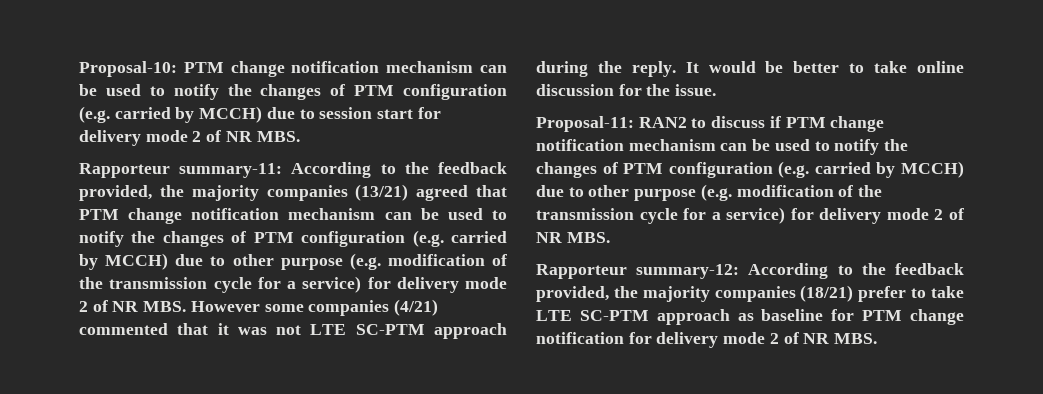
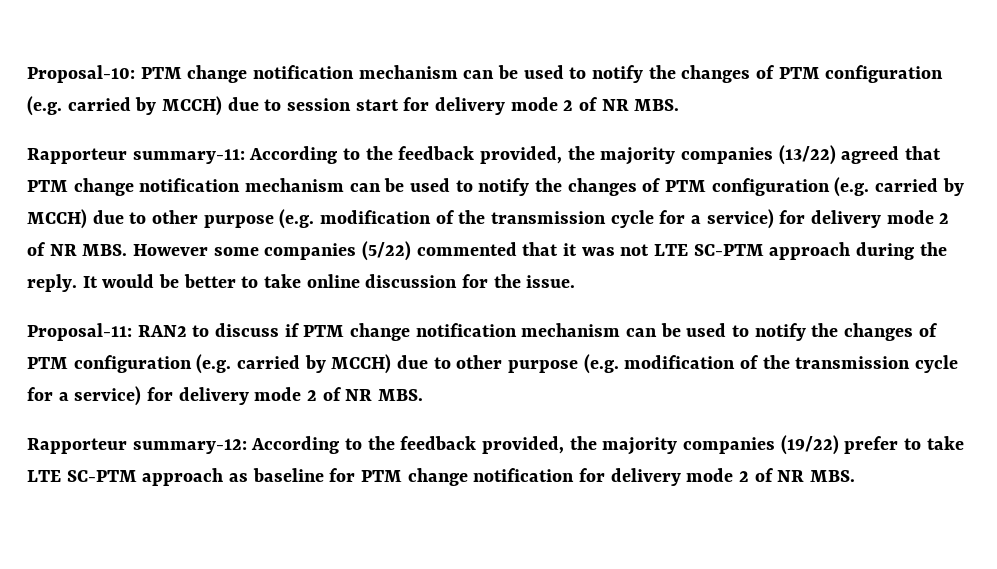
[355,184,409,201] (13/21) -> [778,145,836,165] (13/22)
[394,299,439,316] (4/21) -> [362,241,412,261] (5/22)
[800,285,854,302] (18/21) -> [780,435,839,455] (19/22)

